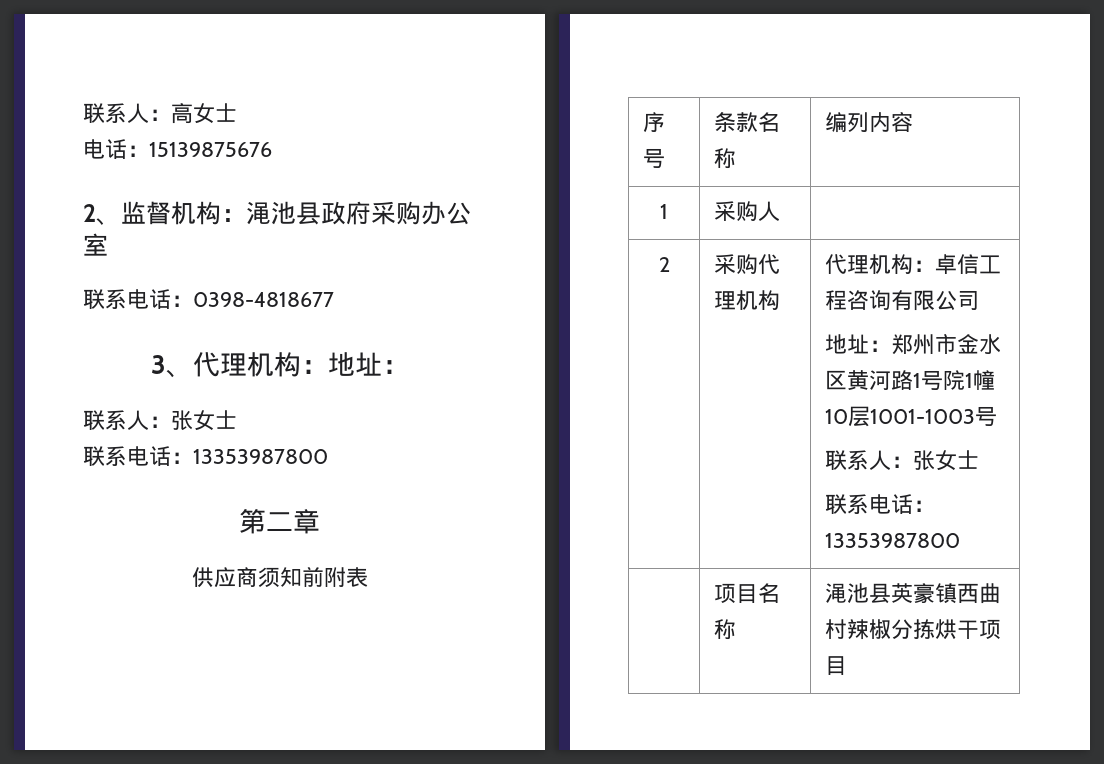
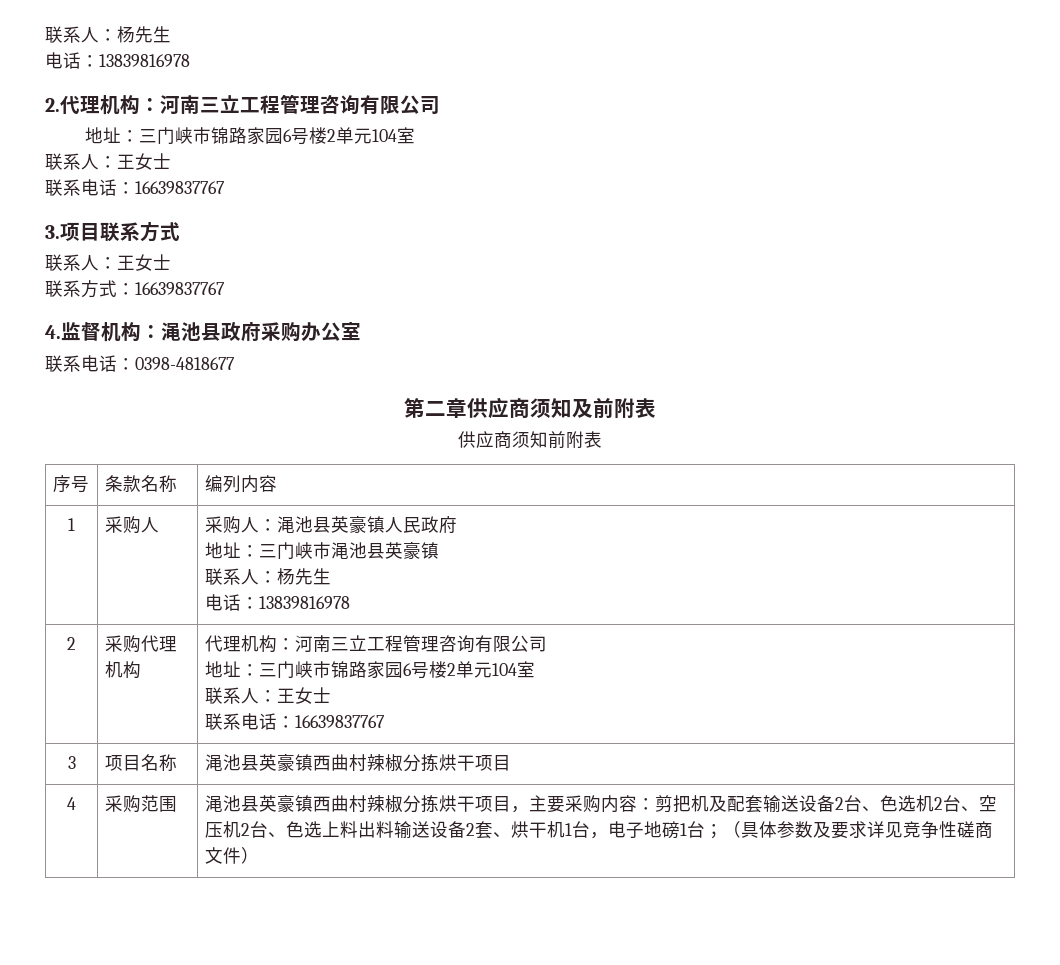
[83,103,237,124] [83,139,272,159] [83,204,121,225] 联系人：高女士 // 电话：15139875676 // 2、 -> [45,26,171,43] [45,52,190,69] [45,94,440,115] [84,127,415,145] [45,153,171,170] [45,179,225,196] [45,221,180,242] [45,254,171,271] [45,280,225,298] [45,325,61,339] 联系人：杨先生 // 电话：13839816978 // 2.代理机构：河南三立工程管理咨询有限公司 // 地址：三门峡市锦路家园6号楼2单元104室 // 联系人：王女士 // 联系电话：16639837767 // 3.项目联系方式 // 联系人：王女士 // 联系方式：16639837767 // 4.
[150,352,409,378] [83,410,237,431] [83,446,328,466] [239,508,320,534] 3、代理机构：地址： // 联系人：张女士 // 联系电话：13353987800 // 第二章 -> [404,397,656,419] 第二章供应商须知及前附表
(780, 211) none -> [204,516,457,534] [204,542,439,559] [204,568,331,585] [204,594,350,611] 采购人：渑池县英豪镇人民政府 // 地址：三门峡市渑池县英豪镇 // 联系人：杨先生 // 电话：13839816978
[934,254,1001,274] [824,290,979,311] [824,334,1001,355] [824,370,995,390] [824,406,997,427] [824,450,979,471] [824,494,935,514] [824,533,960,548] 卓信工程咨询有限公司 // 地址：郑州市金水区黄河路1号院1幢10层1001-1003号 // 联系人：张女士 // 联系电话：13353987800 // -> [294,635,547,653] [204,661,535,679] [204,687,331,704] [204,713,385,730] [67,756,76,769] 河南三立工程管理咨询有限公司 // 地址：三门峡市锦路家园6号楼2单元104室 // 联系人：王女士 // 联系电话：16639837767 // 3
(847, 665) none -> [67,797,76,810] [104,795,177,813] [204,795,997,813] [204,821,993,839] [204,847,259,864] // 4 | 采购范围 | 渑池县英豪镇西曲村辣椒分拣烘干项目，主要采购内容：剪把机及配套输送设备2台、色选机2台、空压机2台、色选上料出料输送设备2套、烘干机1台，电子地磅1台；（具体参数及要求详见竞争性磋商文件）

